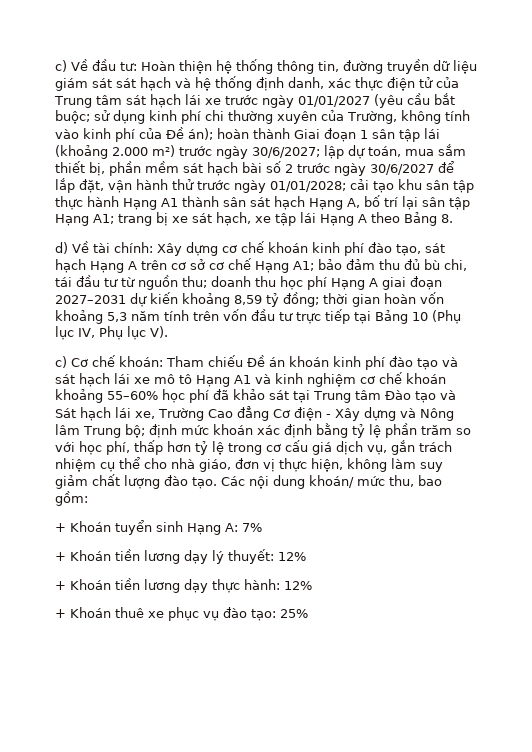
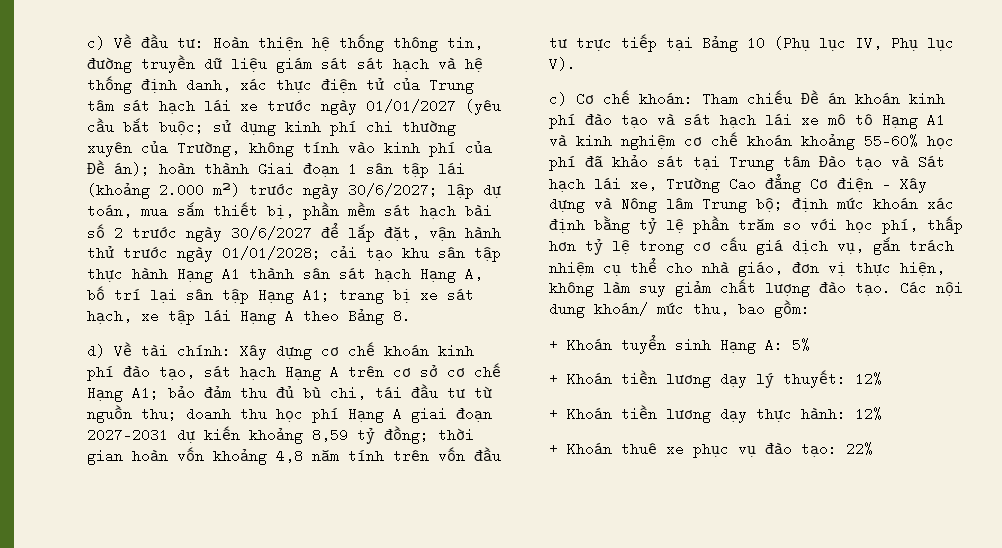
[107,312,127,322] 5,3 -> [276,449,303,463] 4,8
[242,523,262,532] 7% -> [792,338,810,352] 5%
[280,609,308,618] 25% -> [846,442,873,456] 22%

